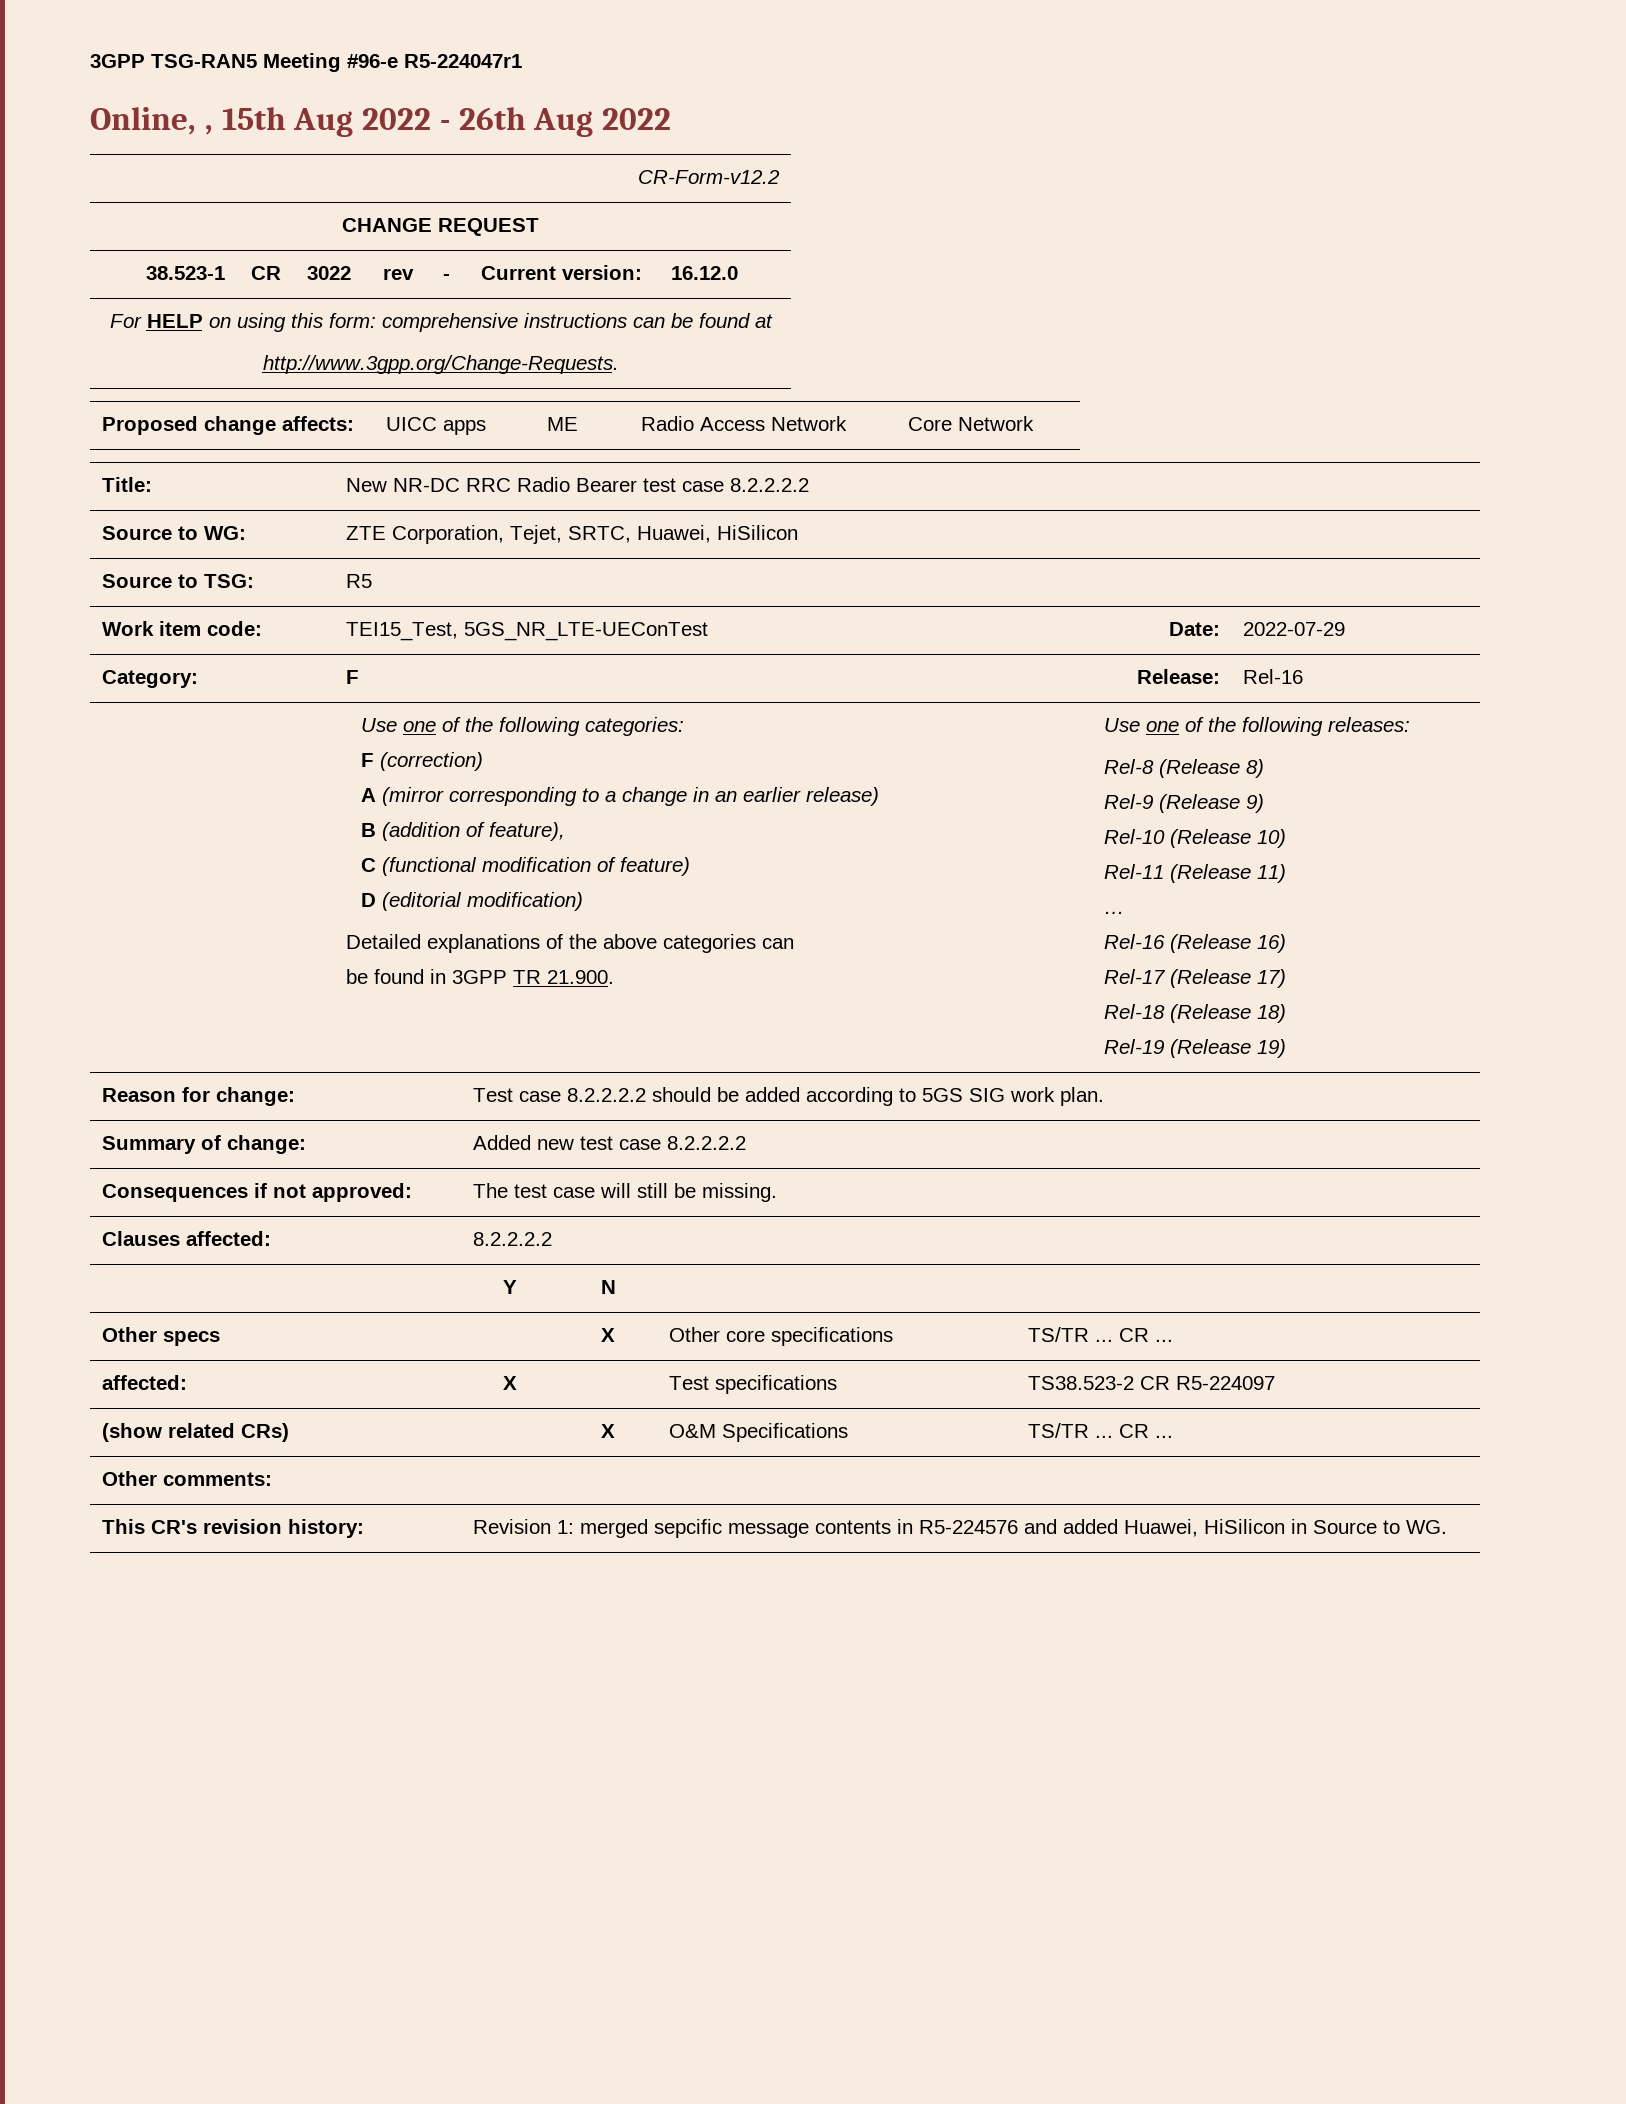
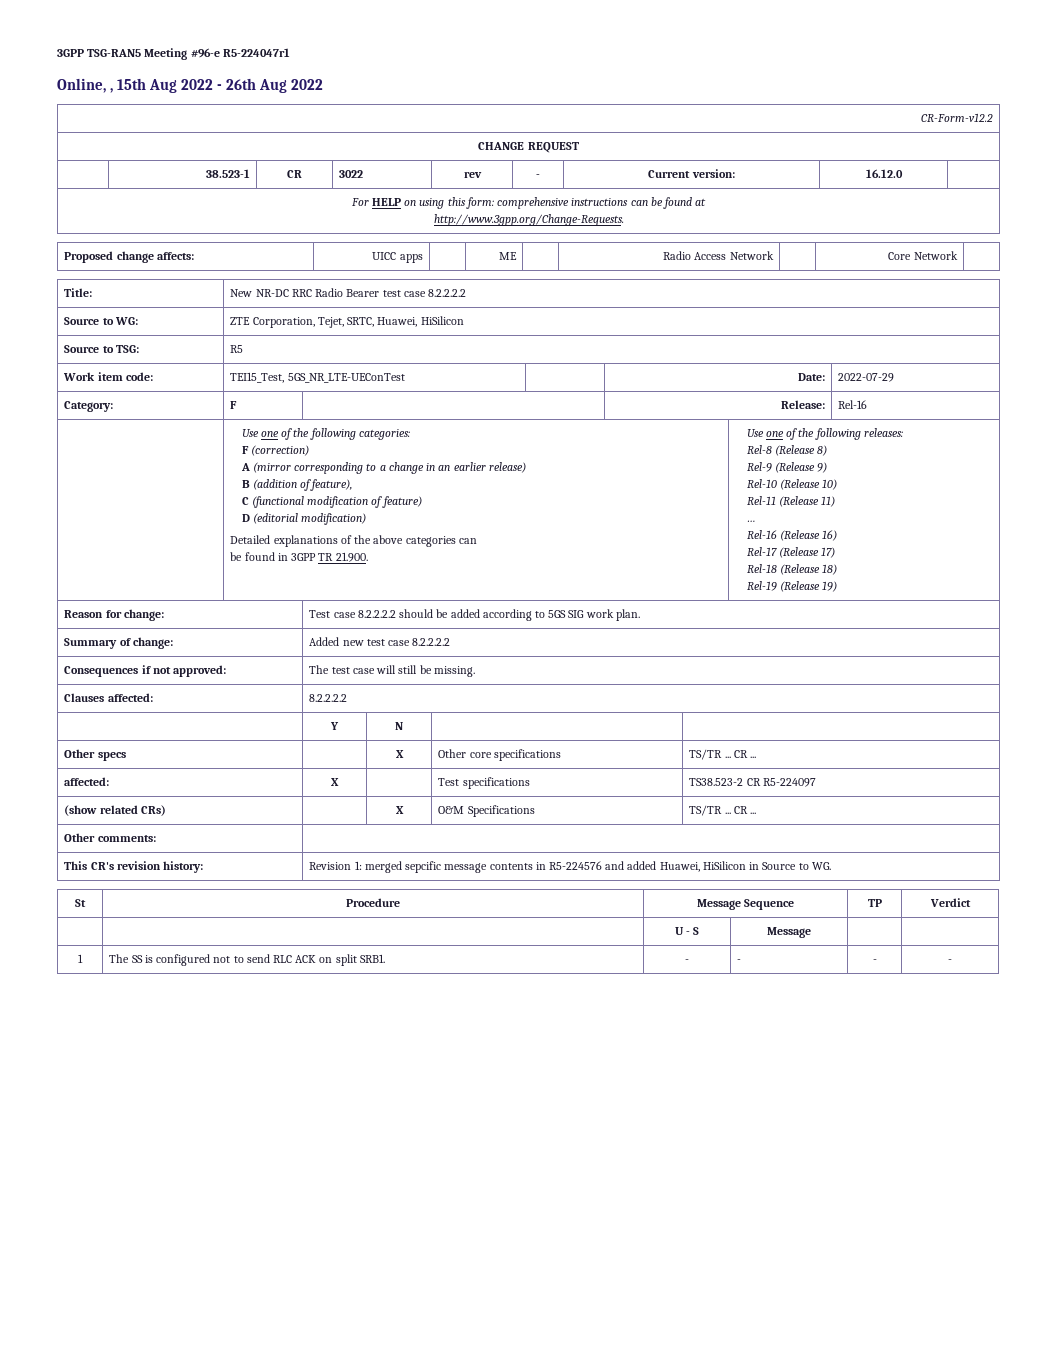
(1448, 1527) none -> [75,899,86,907] [346,898,400,907] [696,899,795,910] [867,899,882,907] [929,898,971,907] [674,927,700,935] [767,927,811,938] [78,954,83,963] [109,954,385,966] [685,959,689,963] [737,959,742,963] [872,959,877,963] [948,959,952,963] // St | Procedure | Message Sequence | TP | Verdict // | | U - S | Message | | // 1 | The SS is configured not to send RLC ACK on split SRB1. | - | - | - | -

